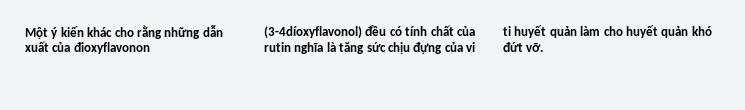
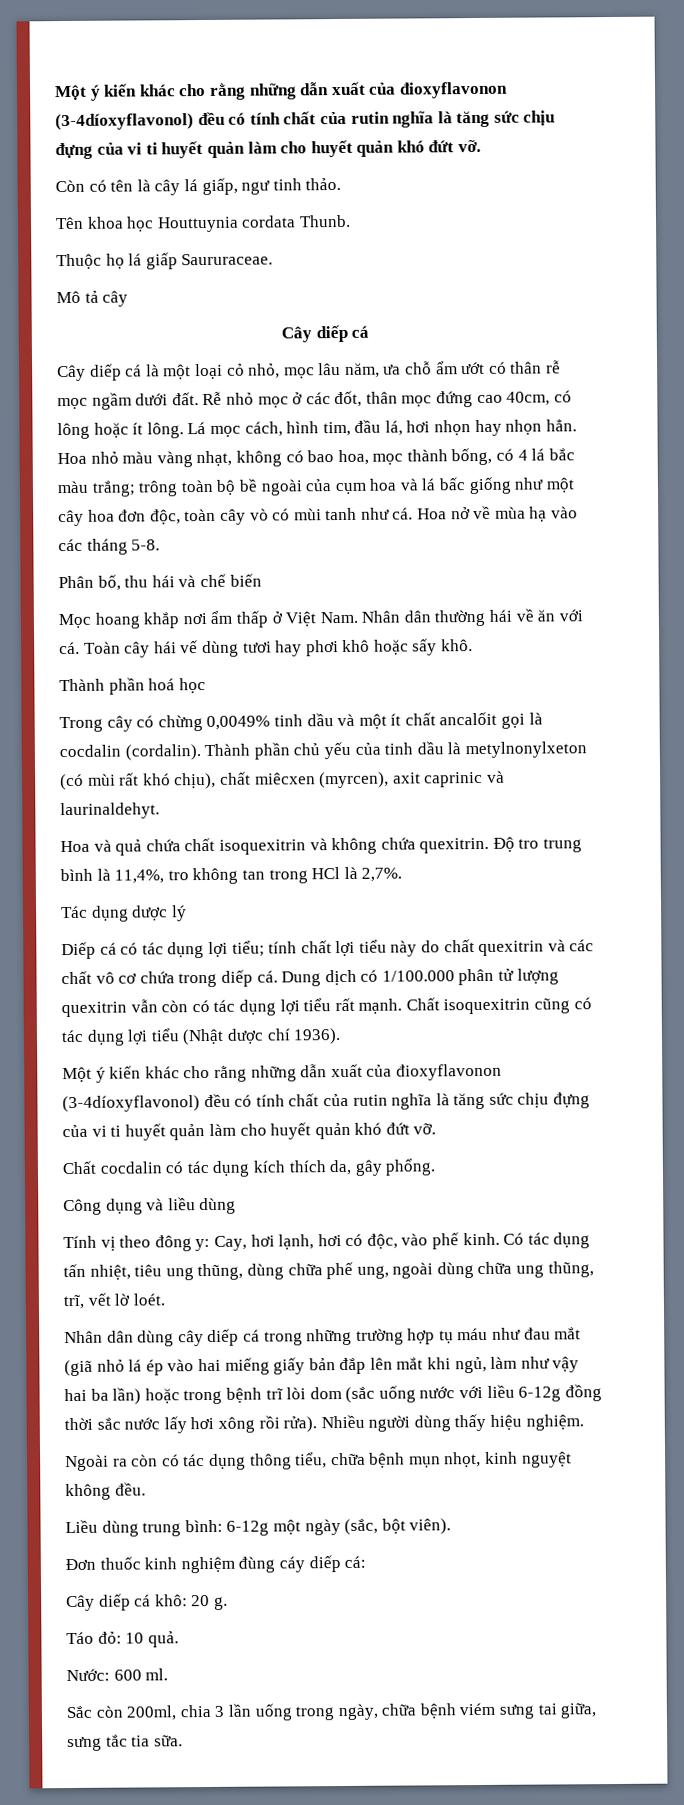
(544, 47) none -> [55,177,342,196] [55,214,351,233] [56,252,274,270] [56,290,129,307] [280,324,370,343] [57,360,562,382] [57,390,572,410] [57,419,577,440] [57,447,575,468] [57,476,574,497] [58,505,579,527] [58,538,161,555] [58,573,262,591] [58,608,583,629] [59,638,474,658] [59,677,206,695] [59,711,543,733] [59,741,587,761] [60,770,505,791] [60,802,160,820] [60,836,583,856] [60,866,403,885] [61,905,187,922] [61,939,595,960] [61,968,559,988] [61,997,592,1018] [61,1028,342,1046] [62,1063,502,1083] [62,1092,591,1113] [62,1122,437,1141] [62,1158,437,1177] [63,1197,237,1216] [63,1232,591,1252] [63,1261,594,1281] [63,1292,165,1310] [64,1327,582,1347] [64,1356,580,1377] [64,1384,602,1405] [64,1413,584,1434] [65,1451,572,1472] [65,1482,146,1501] [65,1518,452,1537] [65,1555,367,1574] [66,1593,228,1612] [66,1631,179,1648] [66,1668,169,1682] [66,1702,597,1721] [67,1734,183,1752] // Còn có tên là cây lá giấp, ngư tinh thảo. // Tên khoa học Houttuynia cordata Thunb. // Thuộc họ lá giấp Saururaceae. // Mô tả cây // Cây diếp cá // Cây diếp cá là một loại cỏ nhỏ, mọc lâu năm, ưa chỗ ẩm ướt có thân rễ mọc ngầm dưới đất. Rễ nhỏ mọc ở các đốt, thân mọc đứng cao 40cm, có lông hoặc ít lông. Lá mọc cách, hình tim, đầu lá, hơi nhọn hay nhọn hẳn. Hoa nhỏ màu vàng nhạt, không có bao hoa, mọc thành bống, có 4 lá bắc màu trắng; trông toàn bộ bề ngoài của cụm hoa và lá bấc giống như một cây hoa đơn độc, toàn cây vò có mùi tanh như cá. Hoa nở về mùa hạ vào các tháng 5-8. // Phân bố, thu hái và chế biến // Mọc hoang khắp nơi ẩm thấp ở Việt Nam. Nhân dân thường hái về ăn với cá. Toàn cây hái vế dùng tươi hay phơi khô hoặc sấy khô. // Thành phần hoá học // Trong cây có chừng 0,0049% tinh dầu và một ít chất ancalốit gọi là cocdalin (cordalin). Thành phần chủ yếu của tinh dầu là metylnonylxeton (có mùi rất khó chịu), chất miêcxen (myrcen), axit caprinic và laurinaldehyt. // Hoa và quả chứa chất isoquexitrin và không chứa quexitrin. Độ tro trung bình là 11,4%, tro không tan trong HCl là 2,7%. // Tác dụng dược lý // Diếp cá có tác dụng lợi tiểu; tính chất lợi tiểu này do chất quexitrin và các chất vô cơ chứa trong diếp cá. Dung dịch có 1/100.000 phân tử lượng quexitrin vẫn còn có tác dụng lợi tiểu rất mạnh. Chất isoquexitrin cũng có tác dụng lợi tiểu (Nhật dược chí 1936). // Một ý kiến khác cho rằng những dẫn xuất của đioxyflavonon (3-4díoxyflavonol) đều có tính chất của rutin nghĩa là tăng sức chịu đựng của vi ti huyết quản làm cho huyết quản khó đứt vỡ. // Chất cocdalin có tác dụng kích thích da, gây phổng. // Công dụng và liều dùng // Tính vị theo đông y: Cay, hơi lạnh, hơi có độc, vào phế kinh. Có tác dụng tấn nhiệt, tiêu ung thũng, dùng chữa phế ung, ngoài dùng chữa ung thũng, trĩ, vết lờ loét. // Nhân dân dùng cây diếp cá trong những trường hợp tụ máu như đau mắt (giã nhỏ lá ép vào hai miếng giấy bản đắp lên mắt khi ngủ, làm như vậy hai ba lần) hoặc trong bệnh trĩ lòi dom (sắc uống nước với liều 6-12g đồng thời sắc nước lấy hơi xông rồi rửa). Nhiều người dùng thấy hiệu nghiệm. // Ngoài ra còn có tác dụng thông tiểu, chữa bệnh mụn nhọt, kinh nguyệt không đều. // Liều dùng trung bình: 6-12g một ngày (sắc, bột viên). // Đơn thuốc kinh nghiệm đùng cáy diếp cá: // Cây diếp cá khô: 20 g. // Táo đỏ: 10 quả. // Nước: 600 ml. // Sắc còn 200ml, chia 3 lần uống trong ngày, chữa bệnh viém sưng tai giữa, sưng tắc tia sữa.

